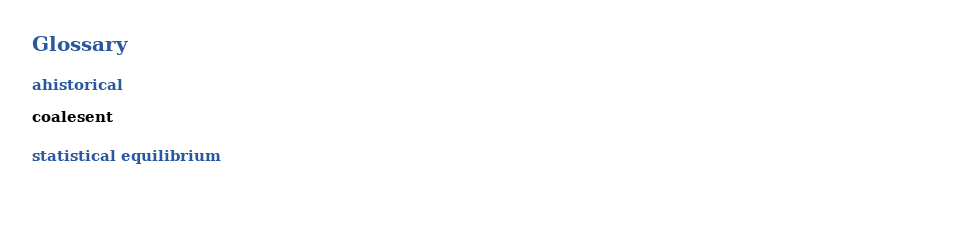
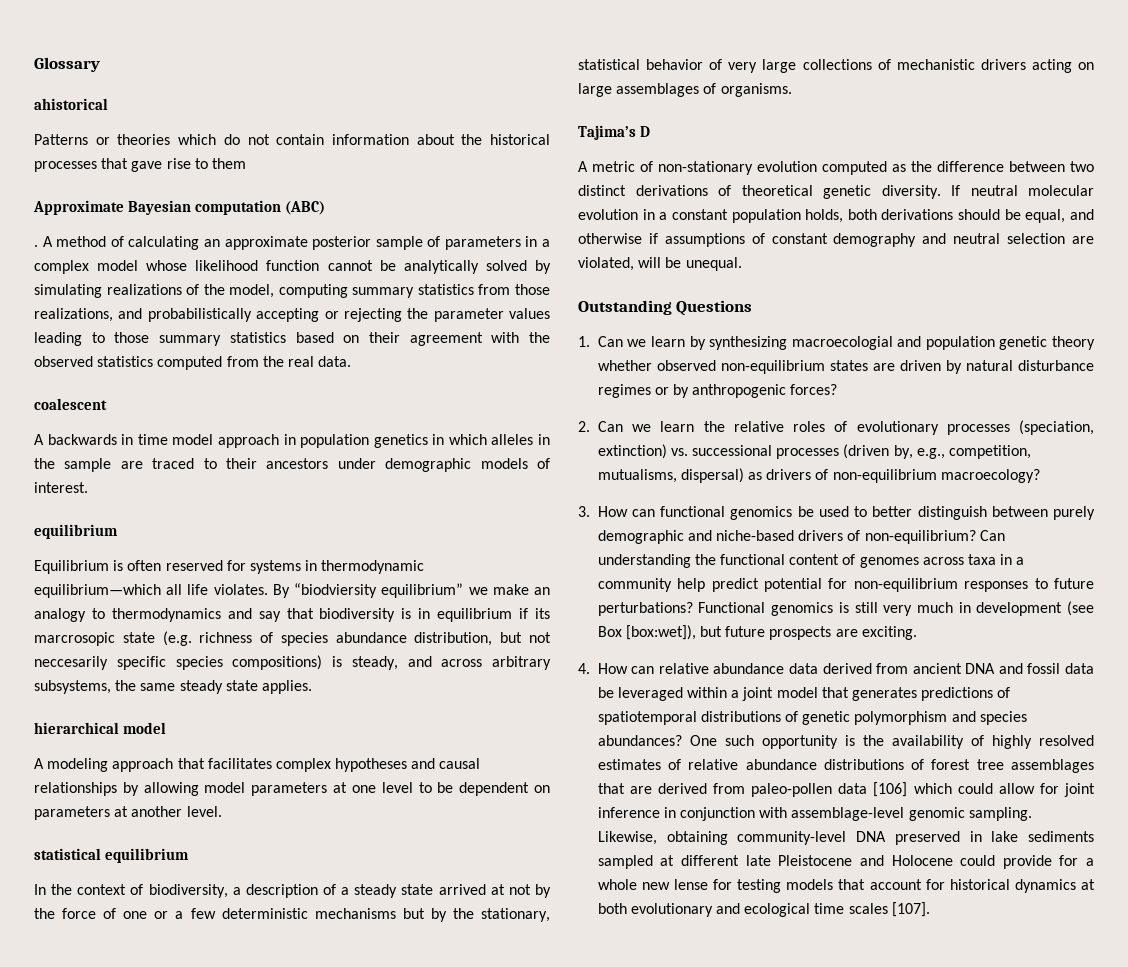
[32,111,113,122] [32,150,221,164] coalesent // statistical equilibrium -> [34,134,550,145] [34,158,246,172] [33,200,326,215] [34,236,550,250] [34,260,551,274] [34,284,550,298] [34,308,550,322] [34,332,550,346] [34,356,352,370] [34,398,107,410] [34,434,550,448] [34,458,550,472] [34,482,88,493] [34,524,118,539] [34,560,425,574] [34,583,550,598] [34,608,551,622] [34,631,551,646] [34,655,551,670] [34,680,312,694] [34,722,167,734] [34,758,481,772] [34,782,550,796] [34,806,222,820] [34,848,190,863] [34,884,552,898] [34,908,550,922] [578,59,1094,73] [578,83,792,97] [578,125,651,140] [578,161,1094,175] [578,185,1094,199] [578,209,1094,223] [578,233,1094,247] [578,257,742,271] [578,300,753,316] [578,336,1095,350] [597,360,1094,374] [597,384,838,398] [578,420,1094,435] [597,444,1032,459] [597,468,1040,483] [578,506,1095,520] [597,530,1005,544] [597,554,1025,568] [597,578,1094,592] [597,601,1094,616] [597,625,917,640] [578,663,1094,674] [597,687,1011,701] [597,711,1027,725] [597,735,1094,749] [597,759,1094,773] [597,782,1095,797] [597,807,1032,821] [597,831,1094,845] [597,855,1094,869] [597,879,1095,893] [597,902,930,917] Patterns or theories which do not contain information about the historical processes that gave rise to them // Approximate Bayesian computation (ABC) // . A method of calculating an approximate posterior sample of parameters in a complex model whose likelihood function cannot be analytically solved by simulating realizations of the model, computing summary statistics from those realizations, and probabilistically accepting or rejecting the parameter values leading to those summary statistics based on their agreement with the observed statistics computed from the real data. // coalescent // A backwards in time model approach in population genetics in which alleles in the sample are traced to their ancestors under demographic models of interest. // equilibrium // Equilibrium is often reserved for systems in thermodynamic equilibrium—which all life violates. By “biodviersity equilibrium” we make an analogy to thermodynamics and say that biodiversity is in equilibrium if its marcrosopic state (e.g. richness of species abundance distribution, but not neccesarily specific species compositions) is steady, and across arbitrary subsystems, the same steady state applies. // hierarchical model // A modeling approach that facilitates complex hypotheses and causal relationships by allowing model parameters at one level to be dependent on parameters at another level. // statistical equilibrium // In the context of biodiversity, a description of a steady state arrived at not by the force of one or a few deterministic mechanisms but by the stationary, statistical behavior of very large collections of mechanistic drivers acting on large assemblages of organisms. // Tajima’s D // A metric of non-stationary evolution computed as the difference between two distinct derivations of theoretical genetic diversity. If neutral molecular evolution in a constant population holds, both derivations should be equal, and otherwise if assumptions of constant demography and neutral selection are violated, will be unequal. // Outstanding Questions // 1. Can we learn by synthesizing macroecologial and population genetic theory whether observed non-equilibrium states are driven by natural disturbance regimes or by anthropogenic forces? // 2. Can we learn the relative roles of evolutionary processes (speciation, extinction) vs. successional processes (driven by, e.g., competition, mutualisms, dispersal) as drivers of non-equilibrium macroecology? // 3. How can functional genomics be used to better distinguish between purely demographic and niche-based drivers of non-equilibrium? Can understanding the functional content of genomes across taxa in a community help predict potential for non-equilibrium responses to future perturbations? Functional genomics is still very much in development (see Box [box:wet]), but future prospects are exciting. // 4. How can relative abundance data derived from ancient DNA and fossil data be leveraged within a joint model that generates predictions of spatiotemporal distributions of genetic polymorphism and species abundances? One such opportunity is the availability of highly resolved estimates of relative abundance distributions of forest tree assemblages that are derived from paleo-pollen data [106] which could allow for joint inference in conjunction with assemblage-level genomic sampling. Likewise, obtaining community-level DNA preserved in lake sediments sampled at different late Pleistocene and Holocene could provide for a whole new lense for testing models that account for historical dynamics at both evolutionary and ecological time scales [107].

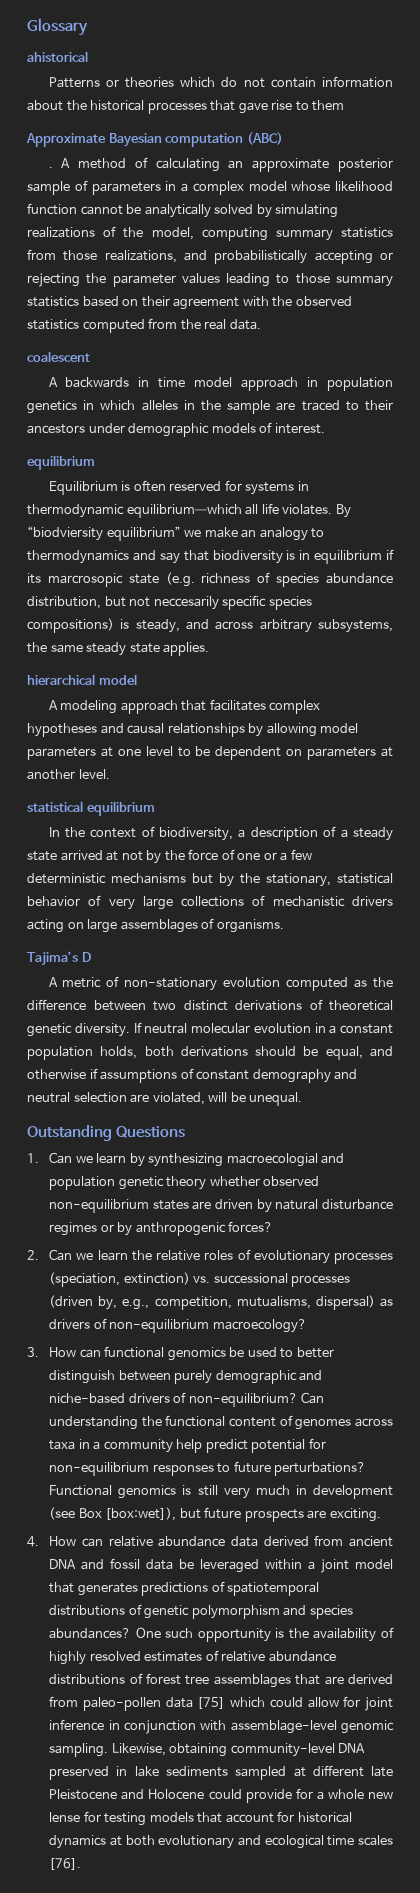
[873,782,908,797] [106] -> [197,1697,226,1709] [75]
[891,902,930,917] [107]. -> [49,1858,82,1870] [76].

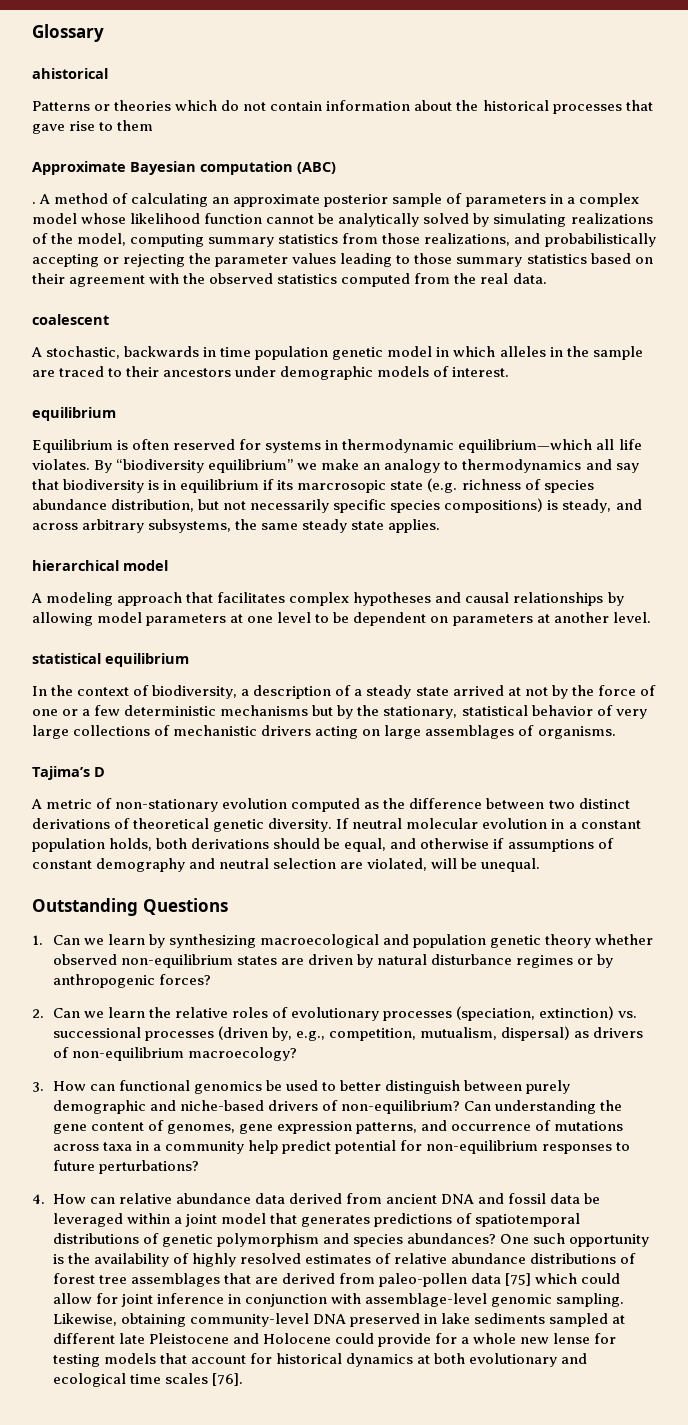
(58, 382) none -> [46,346,121,359] stochastic,
[194,377,393,391] [27,400,77,414] model approach in population genetics -> [255,346,433,360] population genetic model
[27,526,103,541] “biodviersity -> [116,459,205,473] “biodiversity
[153,596,219,610] neccesarily -> [250,499,330,513] necessarily
[226,1153,318,1167] macroecologial -> [259,934,379,948] macroecological
[236,1296,311,1309] mutualisms, -> [419,1027,497,1040] mutualism,
[165,1415,226,1427] functional -> [52,1124,87,1134] gene
[295,1419,352,1430] genomes -> [166,1120,624,1134] genomes, gene expression patterns, and occurrence of mutations
[49,1485,394,1499] [49,1507,381,1522] Functional genomics is still very much in development (see Box [box:wet]), but future prospects are exciting. -> (199, 1167) none

